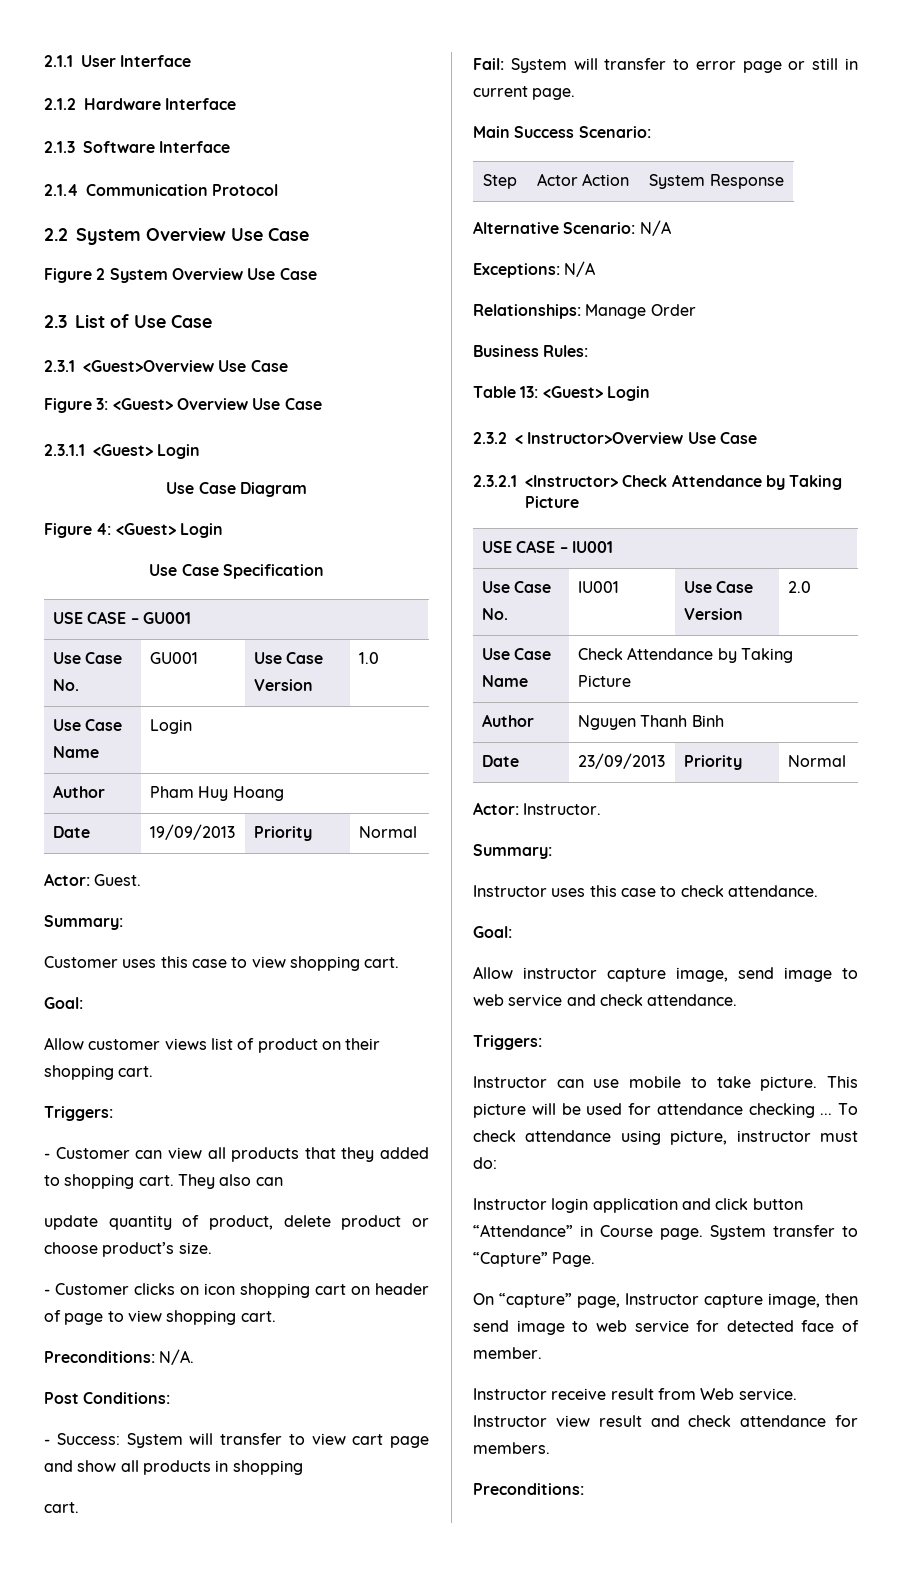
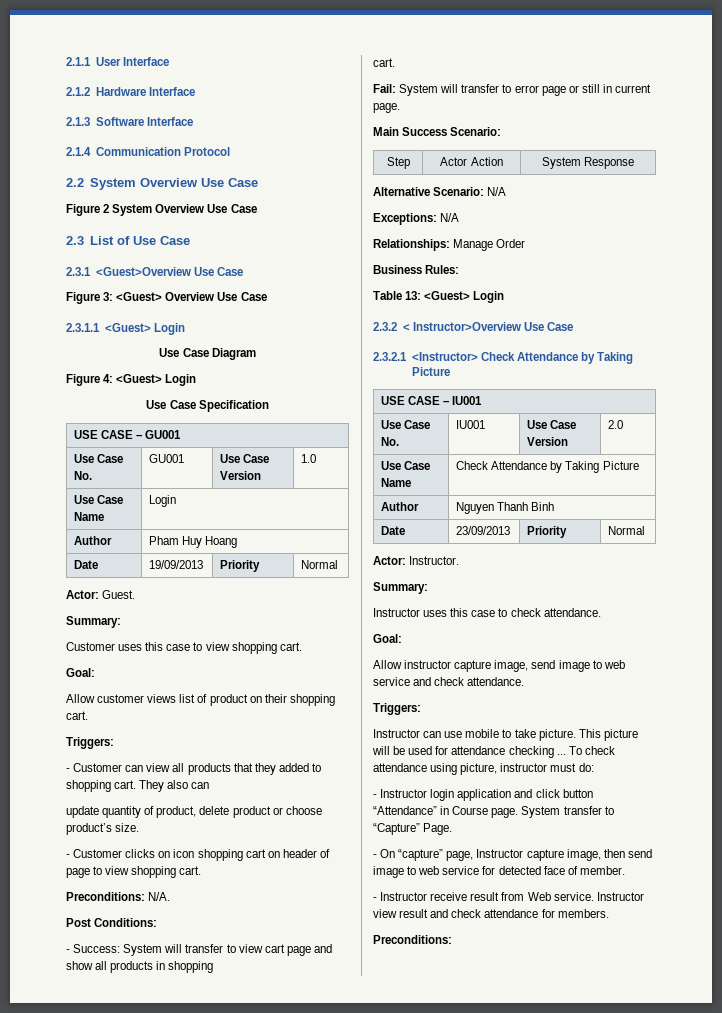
(497, 1163) none -> [373,794,377,798] -
(596, 1259) none -> [373,854,377,858] -
(542, 1353) none -> [373,897,377,901] -

